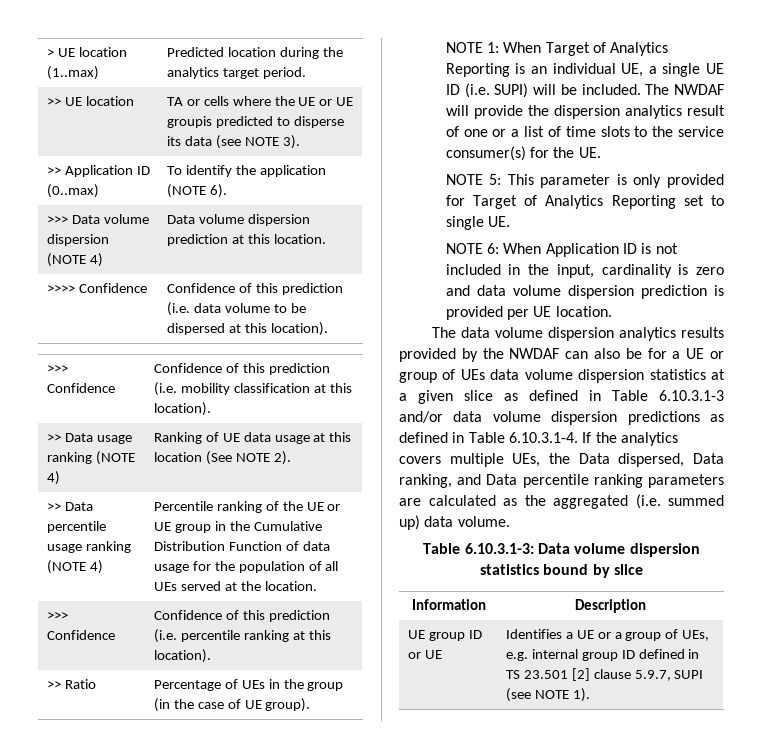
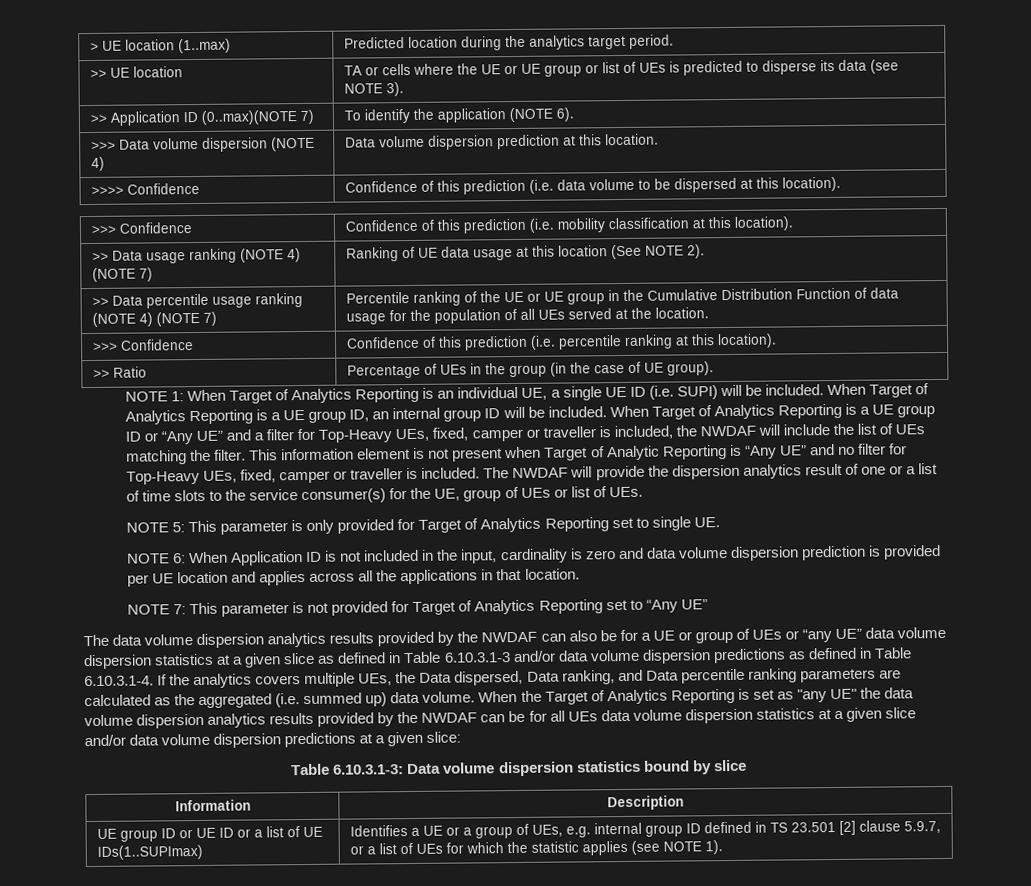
[166,116,212,128] groupis -> [543,61,680,77] group or list of UEs is
[46,184,99,198] (0..max) -> [200,109,314,125] (0..max)(NOTE 7)
(60, 478) none -> [91,267,153,282] (NOTE 7)
(103, 567) none -> [155,311,217,327] (NOTE 7)
(641, 89) none -> [826,383,930,398] [124,403,936,425] [124,423,926,445] [125,443,907,465] [125,467,481,485] When Target of Analytics Reporting is a UE group ID, an internal group ID will be included. When Target of Analytics Reporting is a UE group ID or “Any UE” and a filter for Top-Heavy UEs, fixed, camper or traveller is included, the NWDAF will include the list of UEs matching the filter. This information element is not present when Target of Analytic Reporting is “Any UE” and no filter for Top-Heavy UEs, fixed, camper or traveller is included.
[578,147,601,158] UE. -> [434,486,643,502] UE, group of UEs or list of UEs.
[555,306,612,317] location. -> [177,568,580,586] [126,599,708,617] location and applies across all the applications in that location. // NOTE 7: This parameter is not provided for Target of Analytics Reporting set to “Any UE”
(485, 374) none -> [784,628,863,643] or “any UE”
(510, 521) none -> [478,687,915,705] [84,707,916,729] [84,731,462,748] When the Target of Analytics Reporting is set as "any UE" the data volume dispersion analytics results provided by the NWDAF can be for all UEs data volume dispersion statistics at a given slice and/or data volume dispersion predictions at a given slice:
(442, 654) none -> [218,826,323,838] [96,844,203,860] ID or a list of UE IDs(1..SUPImax)
[674,670,704,679] SUPI -> [349,840,628,856] or a list of UEs for which the statistic applies

